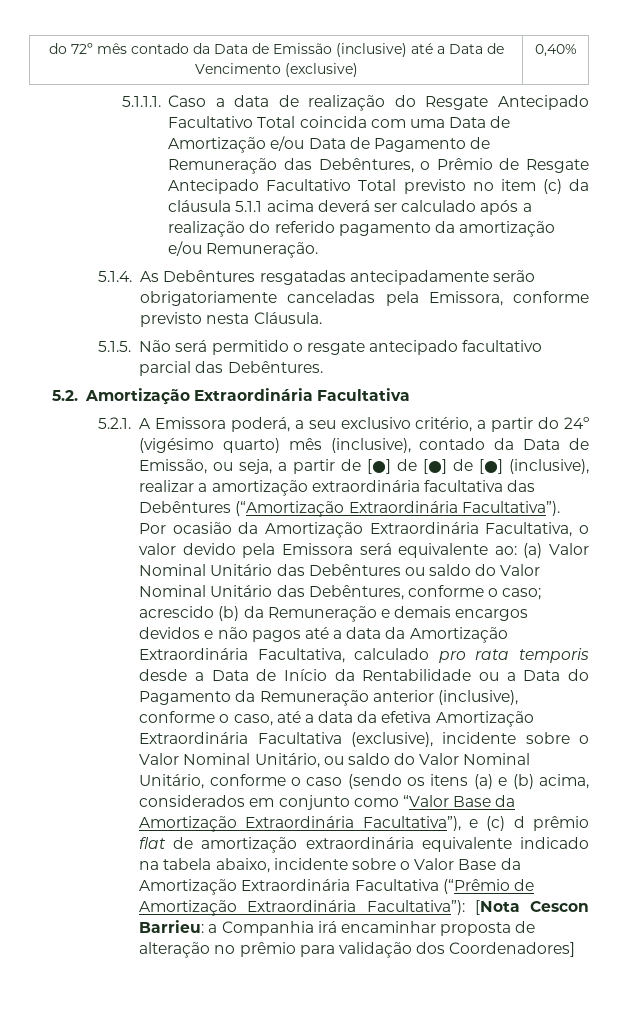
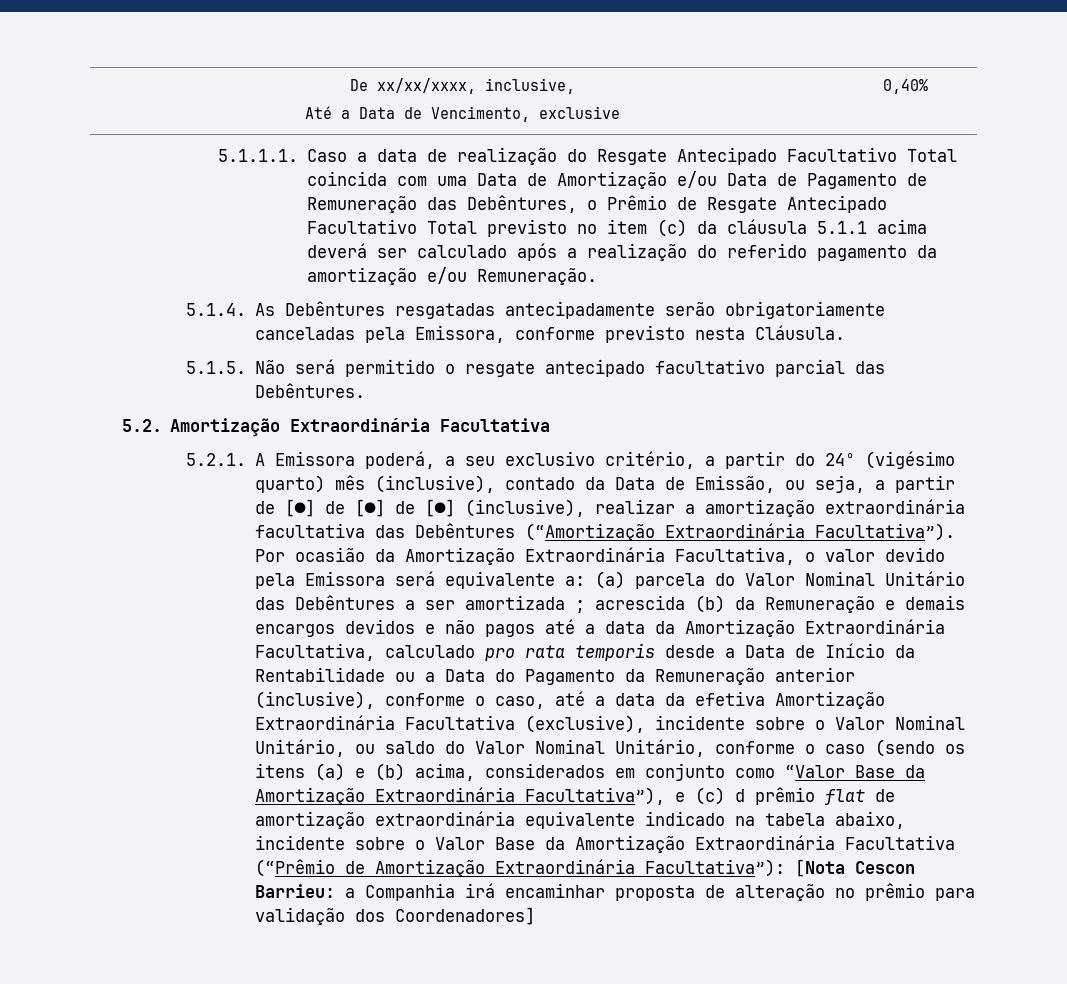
[48,43,504,57] [194,63,358,77] do 72º mês contado da Data de Emissão (inclusive) até a Data de Vencimento (exclusive) -> [349,78,575,94] [304,106,620,122] De xx/xx/xxxx, inclusive, // Até a Data de Vencimento, exclusive
[494,543,543,558] ao: (a) -> [564,571,735,589] a: (a) parcela do
[404,564,541,576] [139,585,542,600] [139,606,215,618] ou saldo do Valor Nominal Unitário das Debêntures, conforme o caso; acrescido -> [404,595,685,613] a ser amortizada ; acrescida

